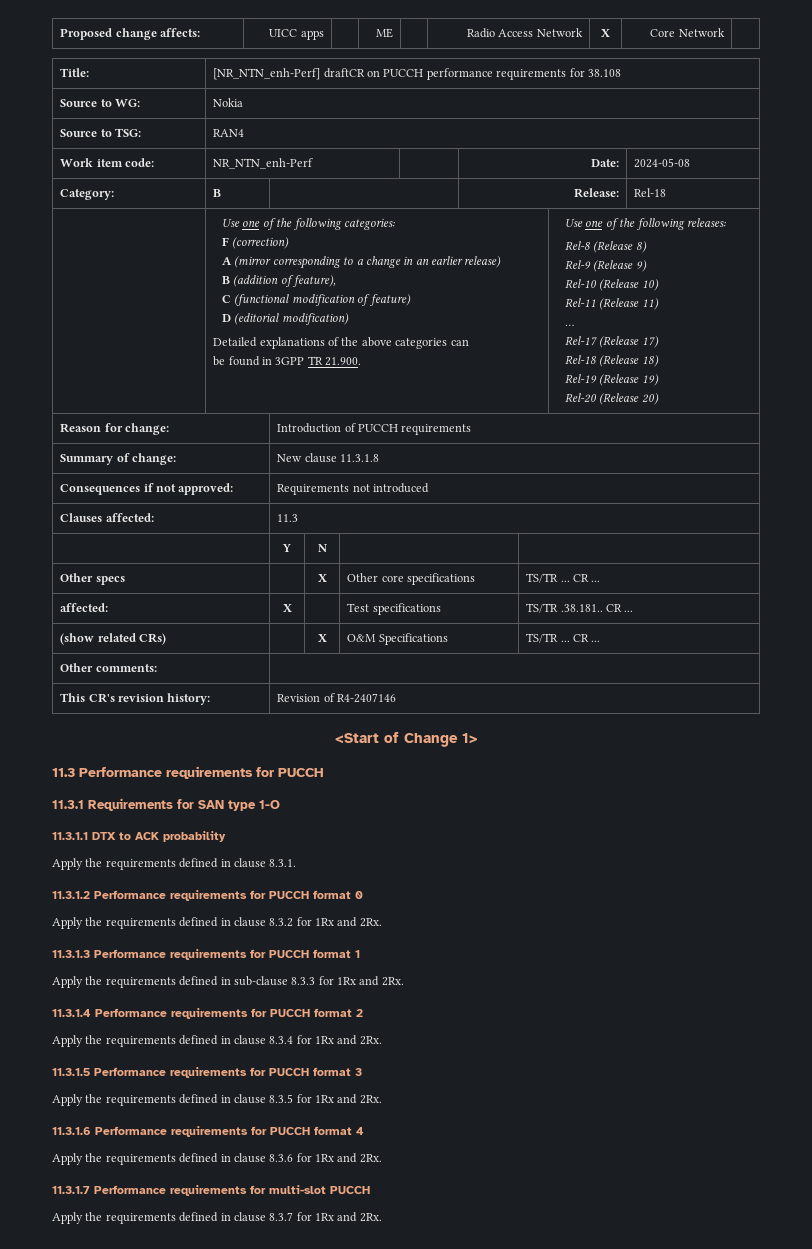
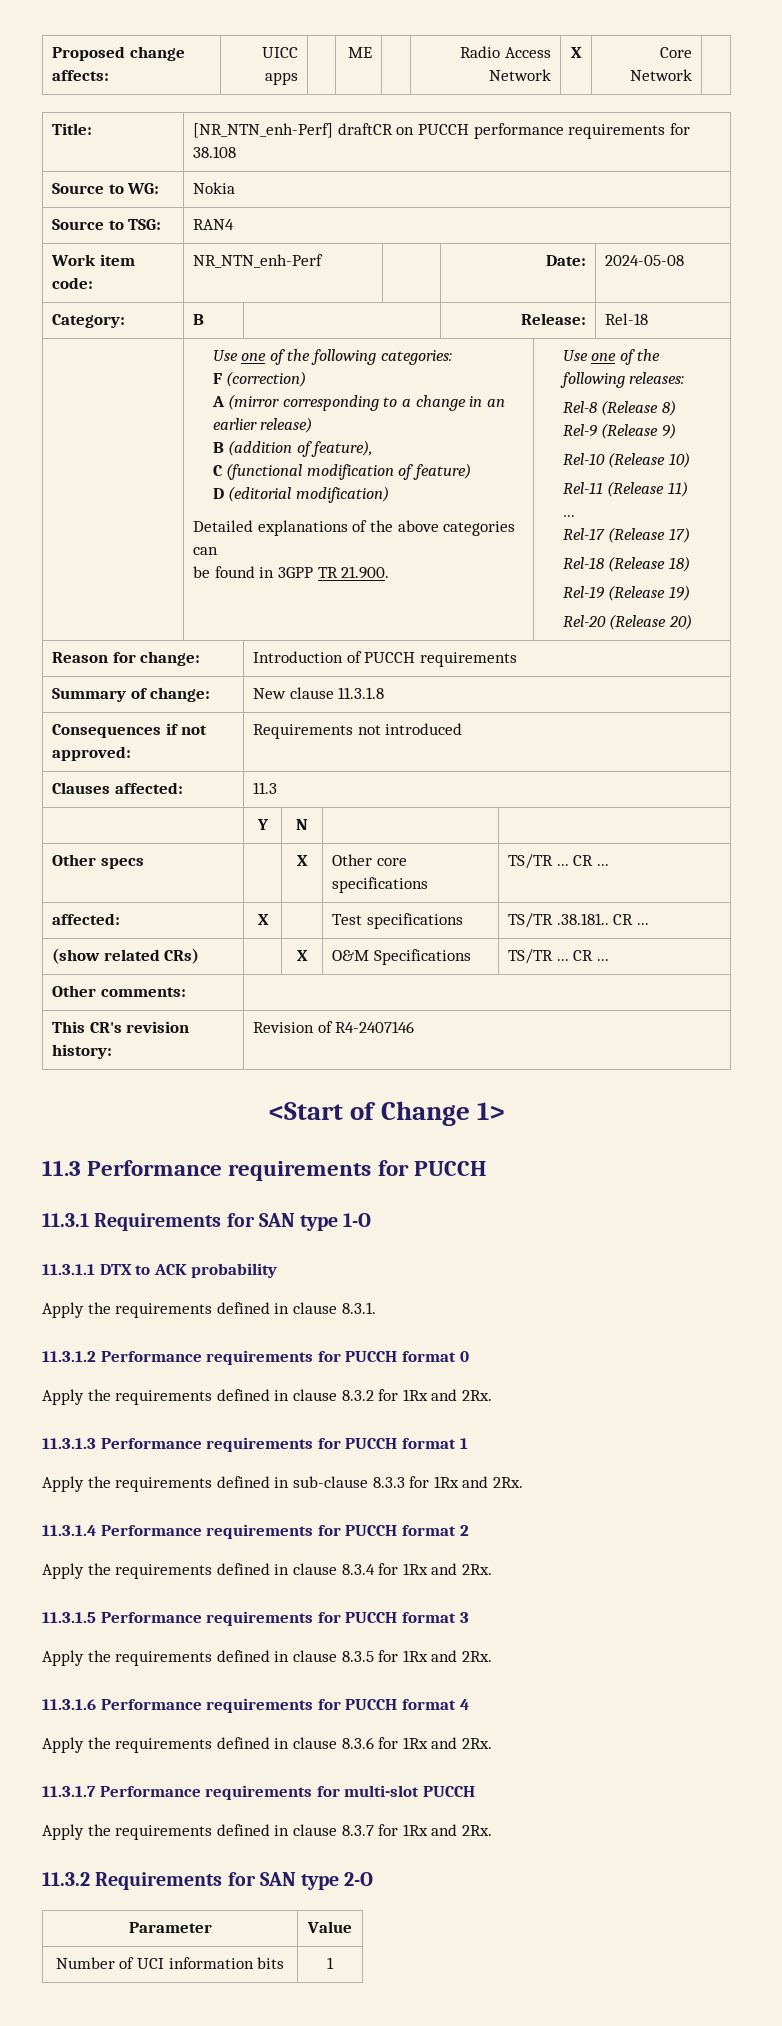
(382, 1217) none -> [42,1872,374,1890] [128,1922,212,1933] [307,1921,352,1933] [55,1957,285,1969] [327,1957,334,1969] // 11.3.2 Requirements for SAN type 2-O // Parameter | Value // Number of UCI information bits | 1

